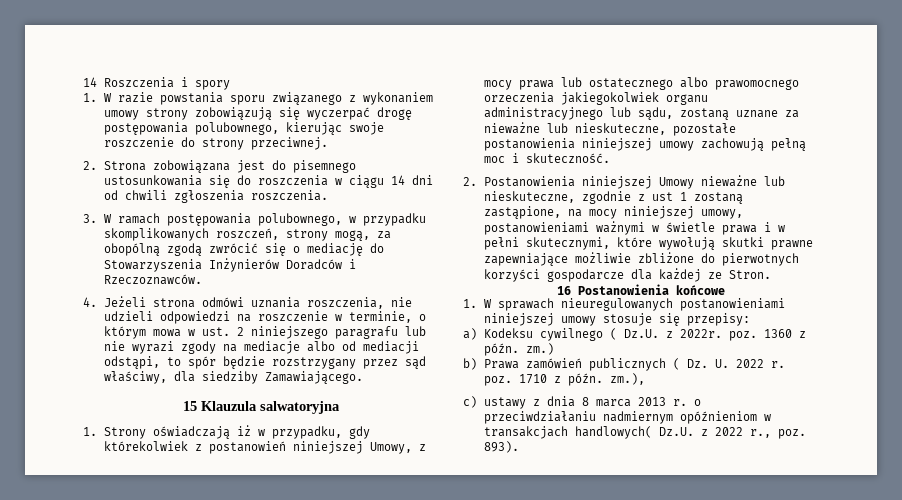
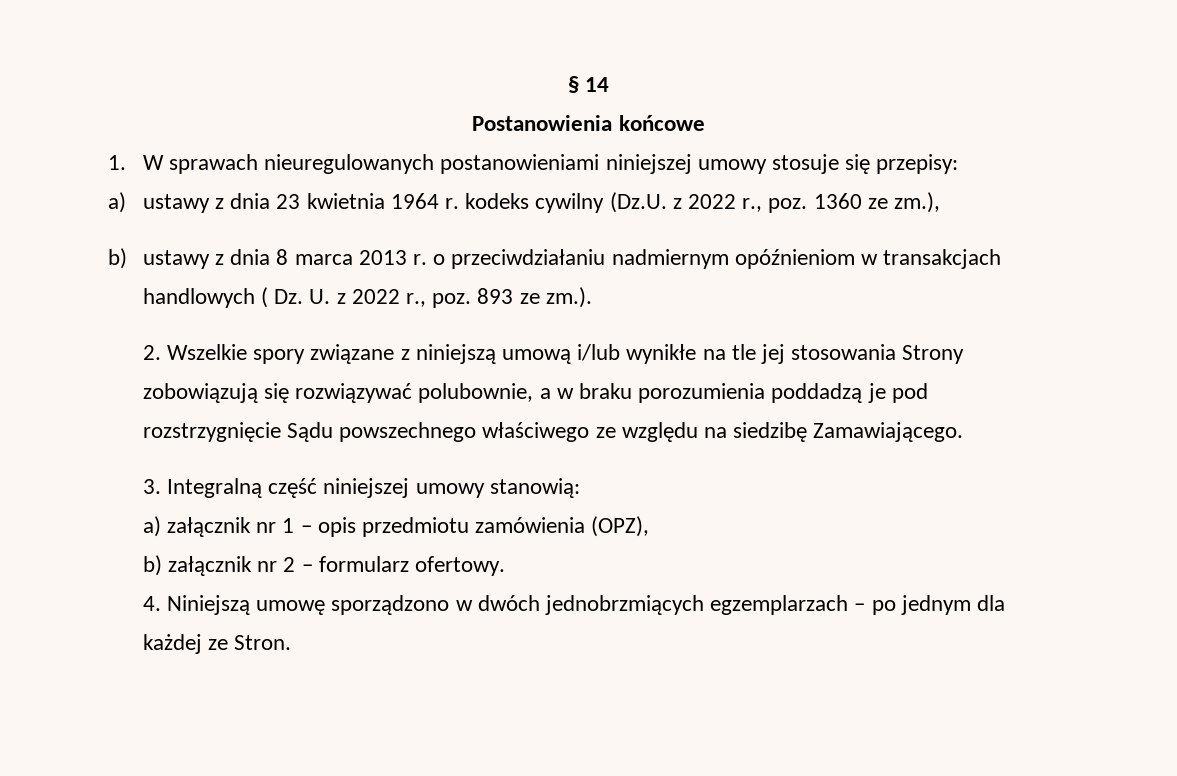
[83,77,230,90] [83,92,434,105] [104,107,413,120] [104,122,385,135] [104,137,329,150] [83,160,357,173] [104,175,434,188] [104,190,329,203] [83,213,427,226] [104,228,392,241] [104,243,385,256] [104,258,357,272] [104,274,203,285] [83,296,413,309] [104,311,427,324] [104,326,427,339] [104,341,420,354] [104,356,427,369] [104,371,364,384] [183,401,340,414] [83,425,371,439] [104,441,427,454] [484,77,800,90] [484,92,709,105] [484,107,800,120] [484,122,737,136] [484,138,807,151] [484,153,611,163] [463,175,786,189] [484,191,744,204] [484,206,744,219] [484,221,786,235] [484,237,814,250] [484,252,800,266] [484,268,772,282] [557,286,571,295] 14 Roszczenia i spory // 1. W razie powstania sporu związanego z wykonaniem umowy strony zobowiązują się wyczerpać drogę postępowania polubownego, kierując swoje roszczenie do strony przeciwnej. // 2. Strona zobowiązana jest do pisemnego ustosunkowania się do roszczenia w ciągu 14 dni od chwili zgłoszenia roszczenia. // 3. W ramach postępowania polubownego, w przypadku skomplikowanych roszczeń, strony mogą, za obopólną zgodą zwrócić się o mediację do Stowarzyszenia Inżynierów Doradców i Rzeczoznawców. // 4. Jeżeli strona odmówi uznania roszczenia, nie udzieli odpowiedzi na roszczenie w terminie, o którym mowa w ust. 2 niniejszego paragrafu lub nie wyrazi zgody na mediacje albo od mediacji odstąpi, to spór będzie rozstrzygany przez sąd właściwy, dla siedziby Zamawiającego. // 15 Klauzula salwatoryjna // 1. Strony oświadczają iż w przypadku, gdy którekolwiek z postanowień niniejszej Umowy, z mocy prawa lub ostatecznego albo prawomocnego orzeczenia jakiegokolwiek organu administracyjnego lub sądu, zostaną uznane za nieważne lub nieskuteczne, pozostałe postanowienia niniejszej umowy zachowują pełną moc i skuteczność. // 2. Postanowienia niniejszej Umowy nieważne lub nieskuteczne, zgodnie z ust 1 zostaną zastąpione, na mocy niniejszej umowy, postanowieniami ważnymi w świetle prawa i w pełni skutecznymi, które wywołują skutki prawne zapewniające możliwie zbliżone do pierwotnych korzyści gospodarcze dla każdej ze Stron. // 16 -> [567,76,610,93] § 14 //
[484,328,807,341] [484,343,555,356] [463,358,786,371] [484,373,604,386] Kodeksu cywilnego ( Dz.U. z 2022r. poz. 1360 z późn. zm.) // b) Prawa zamówień publicznych ( Dz. U. 2022 r. poz. 1710 z późn. -> [142,192,888,213] ustawy z dnia 23 kwietnia 1964 r. kodeks cywilny (Dz.U. z 2022 r., poz. 1360 ze
[463,396,477,408] c) -> [108,248,127,269] b)
[575,426,807,439] [484,441,520,453] handlowych( Dz.U. z 2022 r., poz. 893). -> [142,287,592,308] [142,344,965,364] [142,383,928,403] [142,422,964,442] [142,478,580,498] [142,516,650,537] [142,555,505,576] [142,595,1006,615] [142,634,292,654] handlowych ( Dz. U. z 2022 r., poz. 893 ze zm.). // 2. Wszelkie spory związane z niniejszą umową i/lub wynikłe na tle jej stosowania Strony zobowiązują się rozwiązywać polubownie, a w braku porozumienia poddadzą je pod rozstrzygnięcie Sądu powszechnego właściwego ze względu na siedzibę Zamawiającego. // 3. Integralną część niniejszej umowy stanowią: // a) załącznik nr 1 – opis przedmiotu zamówienia (OPZ), // b) załącznik nr 2 – formularz ofertowy. // 4. Niniejszą umowę sporządzono w dwóch jednobrzmiących egzemplarzach – po jednym dla każdej ze Stron.

